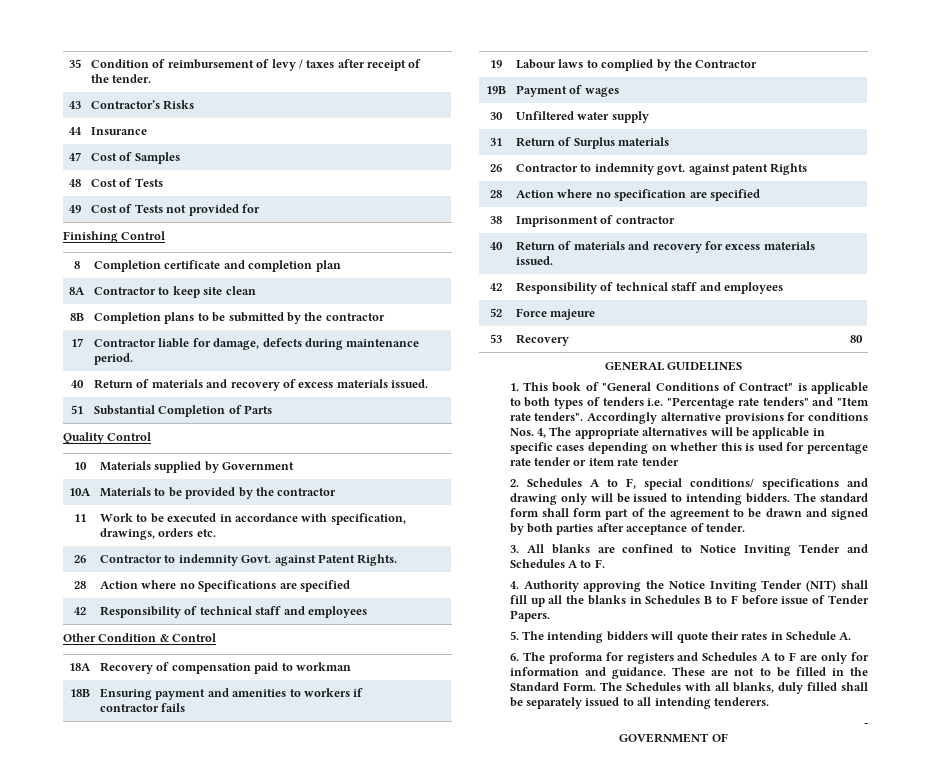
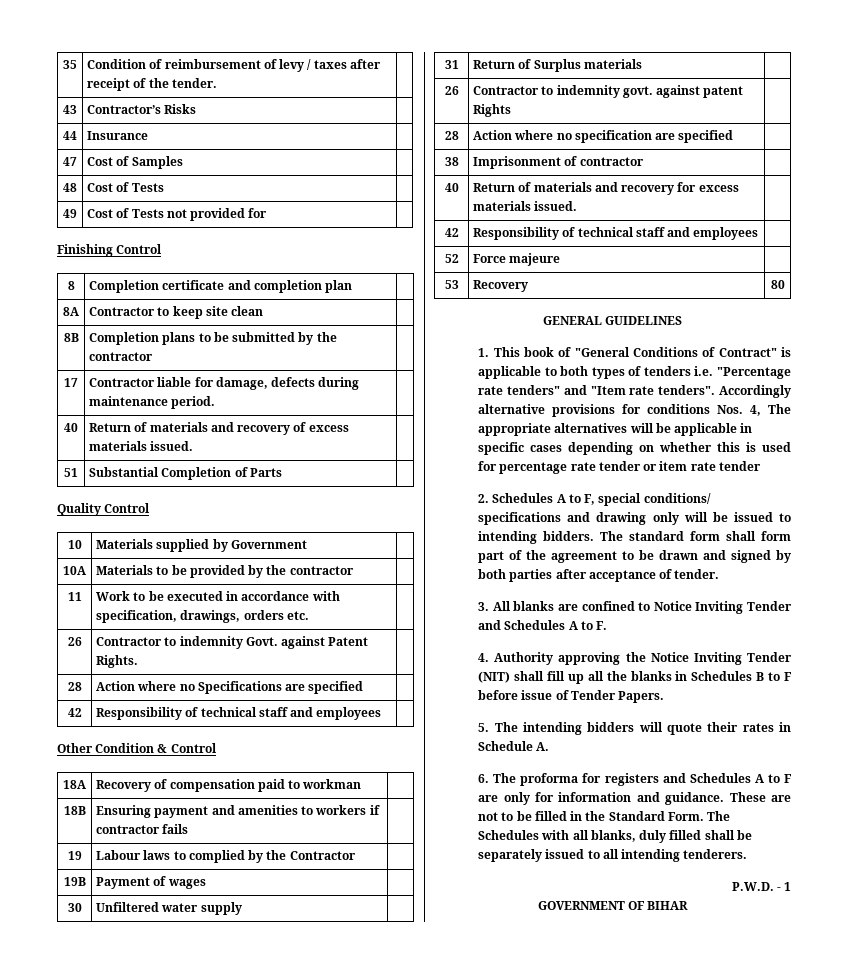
(769, 701) none -> [731,882,774,891] P.W.D.
(868, 725) none -> [784,882,791,891] 1
(728, 737) none -> [647,901,689,910] BIHAR

